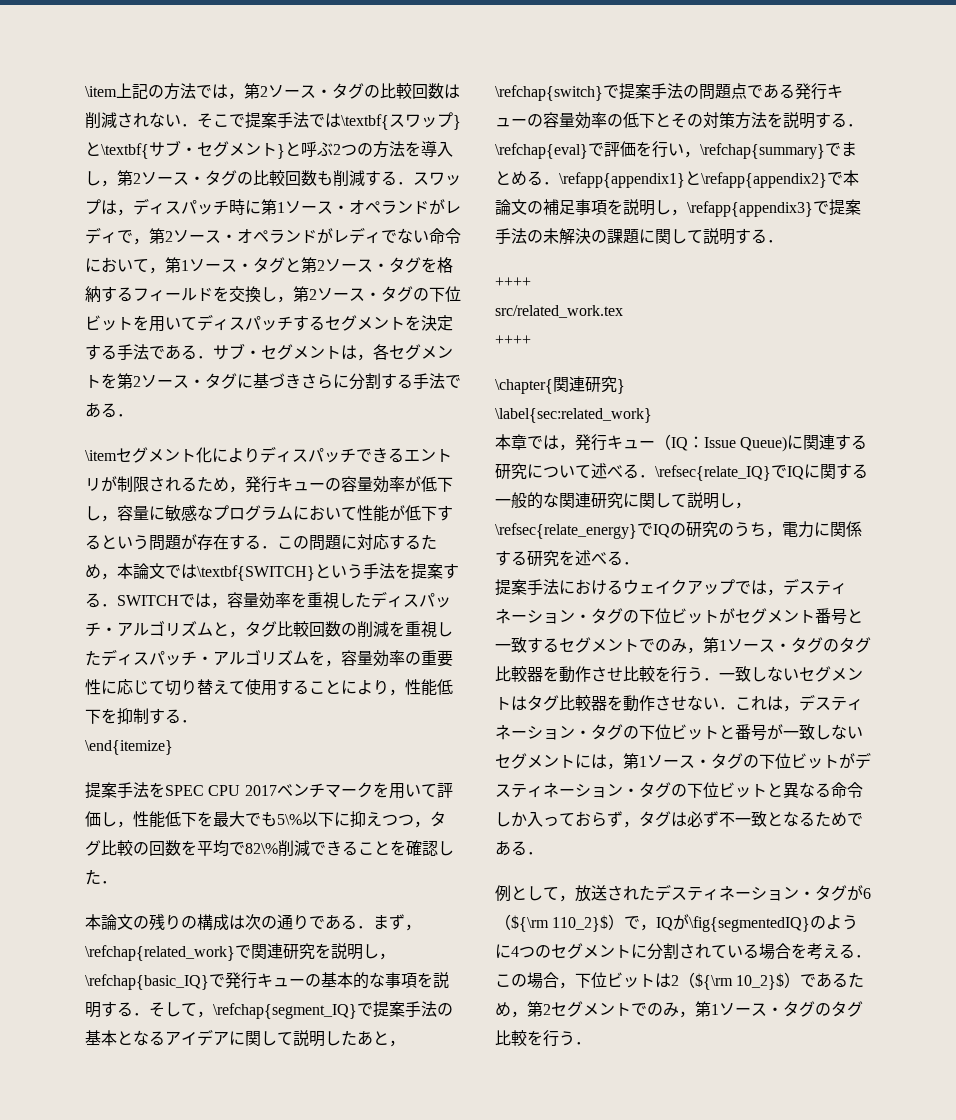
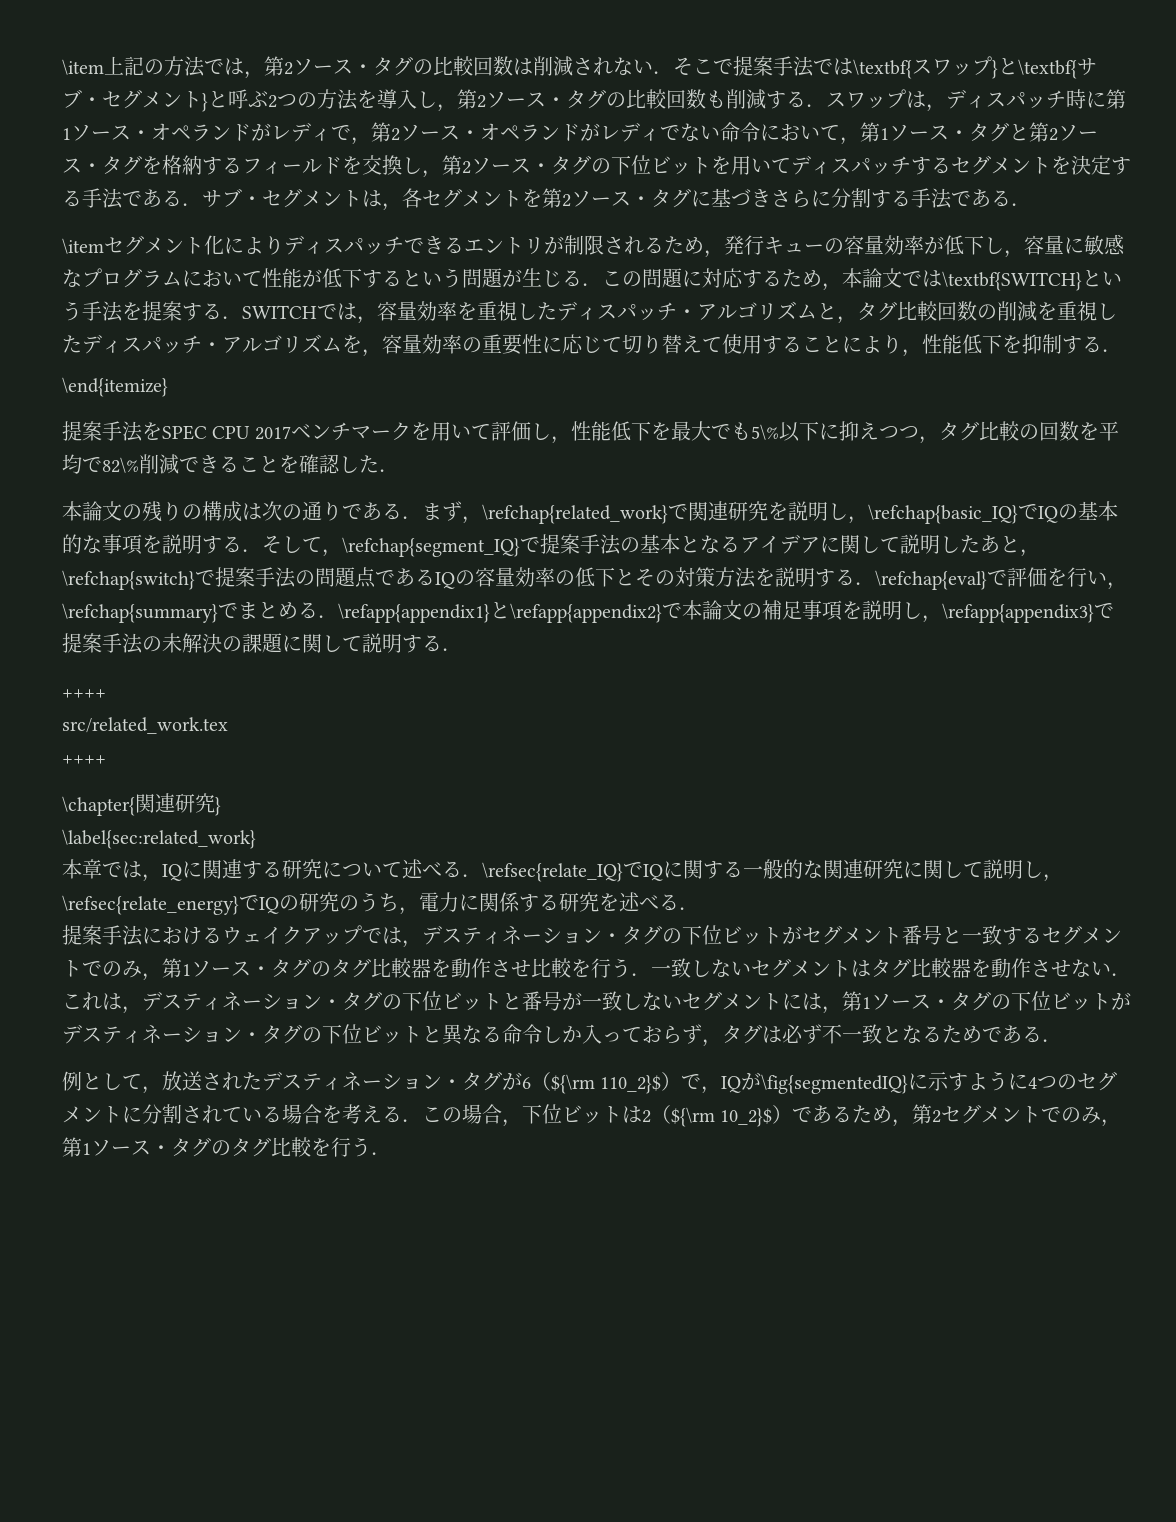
[197,534,245,550] 存在す -> [522,268,562,287] 生じ
[225,972,305,989] 発行キュー -> [1038,506,1058,523] IQ
[795,83,843,100] [495,117,527,127] 発行キュー -> [435,572,455,589] IQ
[575,434,788,452] 発行キュー（IQ：Issue Queue) -> [162,864,182,881] IQ
[810,916,827,929] の -> [908,1072,969,1091] に示す

